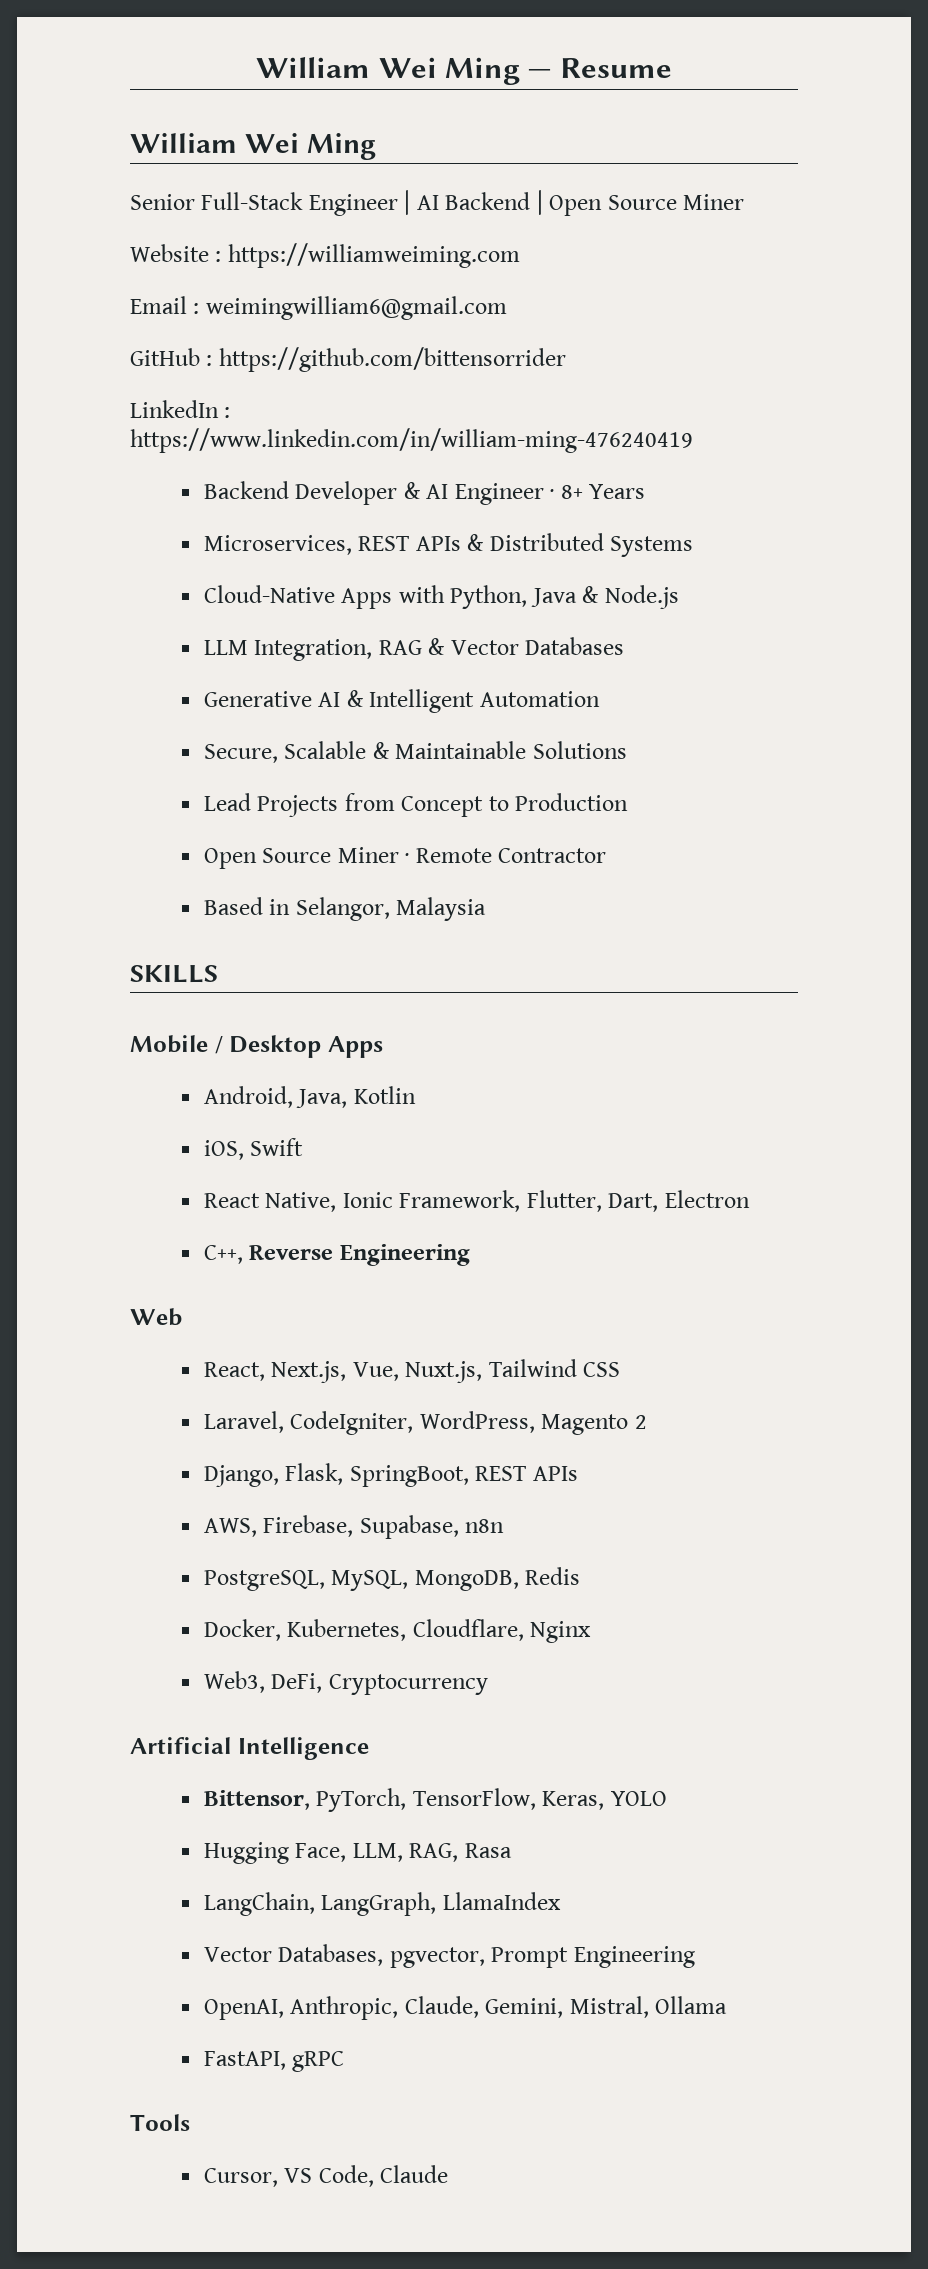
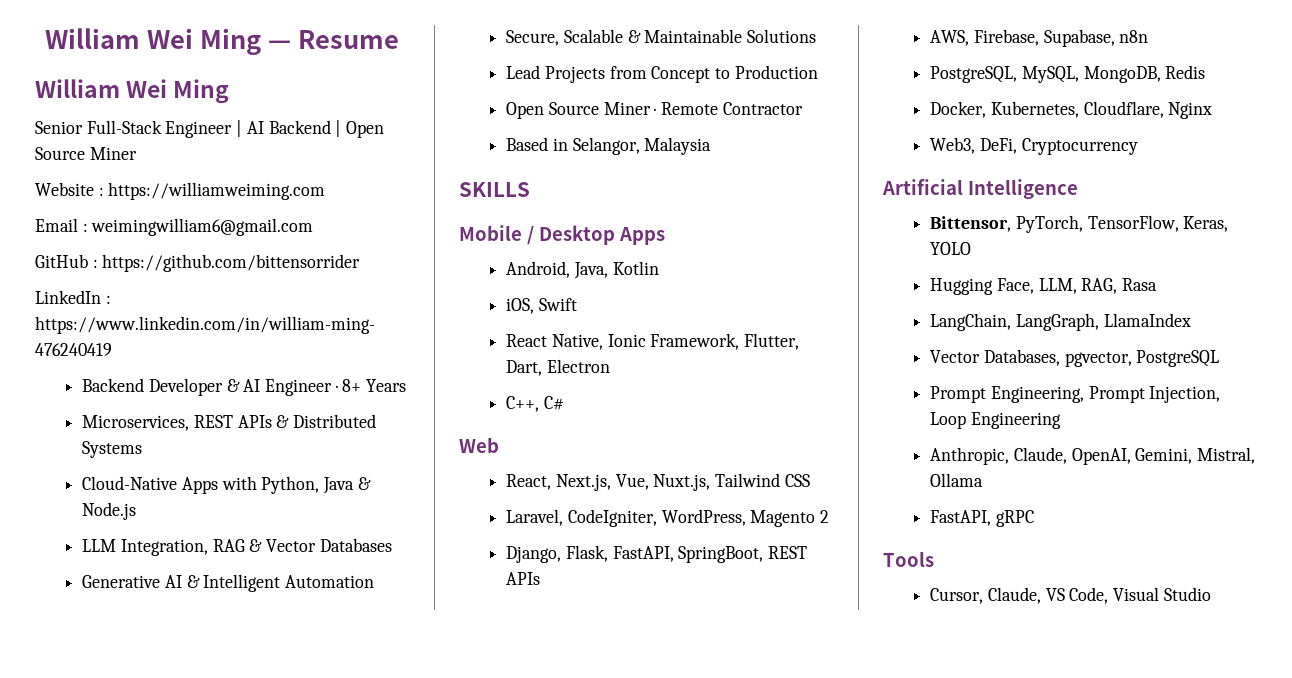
[249,1244,470,1266] Reverse Engineering -> [543,396,564,410] C#
(344, 1474) none -> [612,546,674,562] FastAPI,
[491,1946,695,1968] [203,1999,284,2020] Prompt Engineering // OpenAI, -> [1136,350,1220,367] [930,386,1221,403] [930,412,1061,429] PostgreSQL // Prompt Engineering, Prompt Injection, Loop Engineering //
(479, 2007) none -> [1071,448,1131,465] OpenAI,
(278, 2177) none -> [987,587,1041,604] Claude,
[380,2165,449,2183] Claude -> [1112,587,1211,601] Visual Studio

